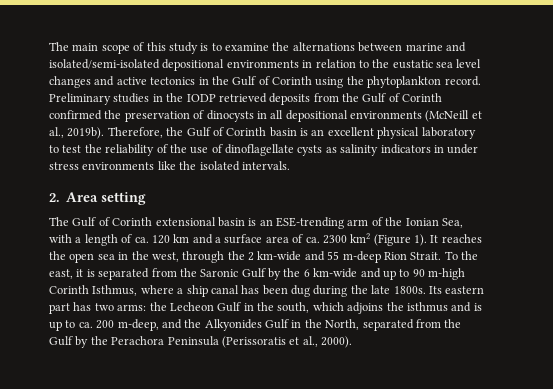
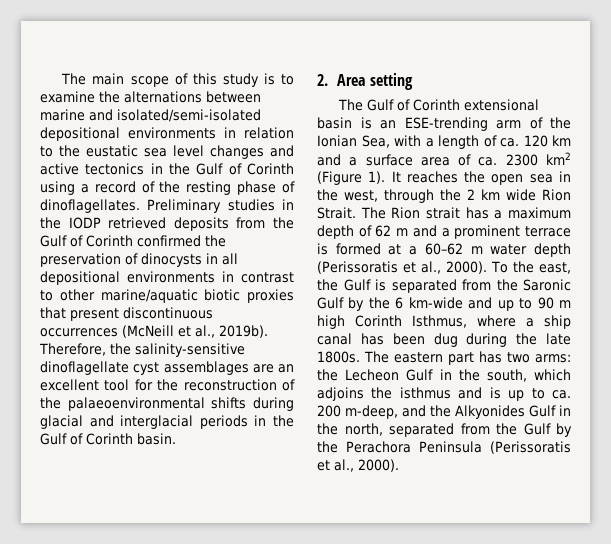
[346,76,481,88] the phytoplankton record. -> [80,181,295,195] [40,199,140,213] a record of the resting phase of dinoflagellates.
(422, 115) none -> [222,271,294,283] [40,289,294,303] [40,307,213,321] [40,328,118,337] in contrast to other marine/aquatic biotic proxies that present discontinuous occurrences
[186,127,476,139] [49,144,479,156] [49,161,290,171] Gulf of Corinth basin is an excellent physical laboratory to test the reliability of the use of dinoflagellate cysts as salinity indicators in under stress environments like the isolated intervals. -> [135,343,245,357] [40,361,294,375] [40,379,295,391] [40,397,294,411] [40,415,294,429] [40,433,176,445] salinity-sensitive dinoflagellate cyst assemblages are an excellent tool for the reconstruction of the palaeoenvironmental shifts during glacial and interglacial periods in the Gulf of Corinth basin.
[257,251,442,263] km-wide and 55 m-deep Rion Strait. -> [481,189,571,201] [317,207,571,219] [317,225,571,239] [317,243,571,257] [317,261,488,274] km wide Rion Strait. The Rion strait has a maximum depth of 62 m and a prominent terrace is formed at a 60–62 m water depth (Perissoratis et al., 2000).
[76,269,84,277] it -> [317,279,371,291] the Gulf
[428,268,465,280] m-high -> [559,300,571,308] [317,315,345,329] m high
[428,286,442,294] Its -> [364,351,389,363] The
[325,319,360,330] North, -> [344,423,383,436] north,

